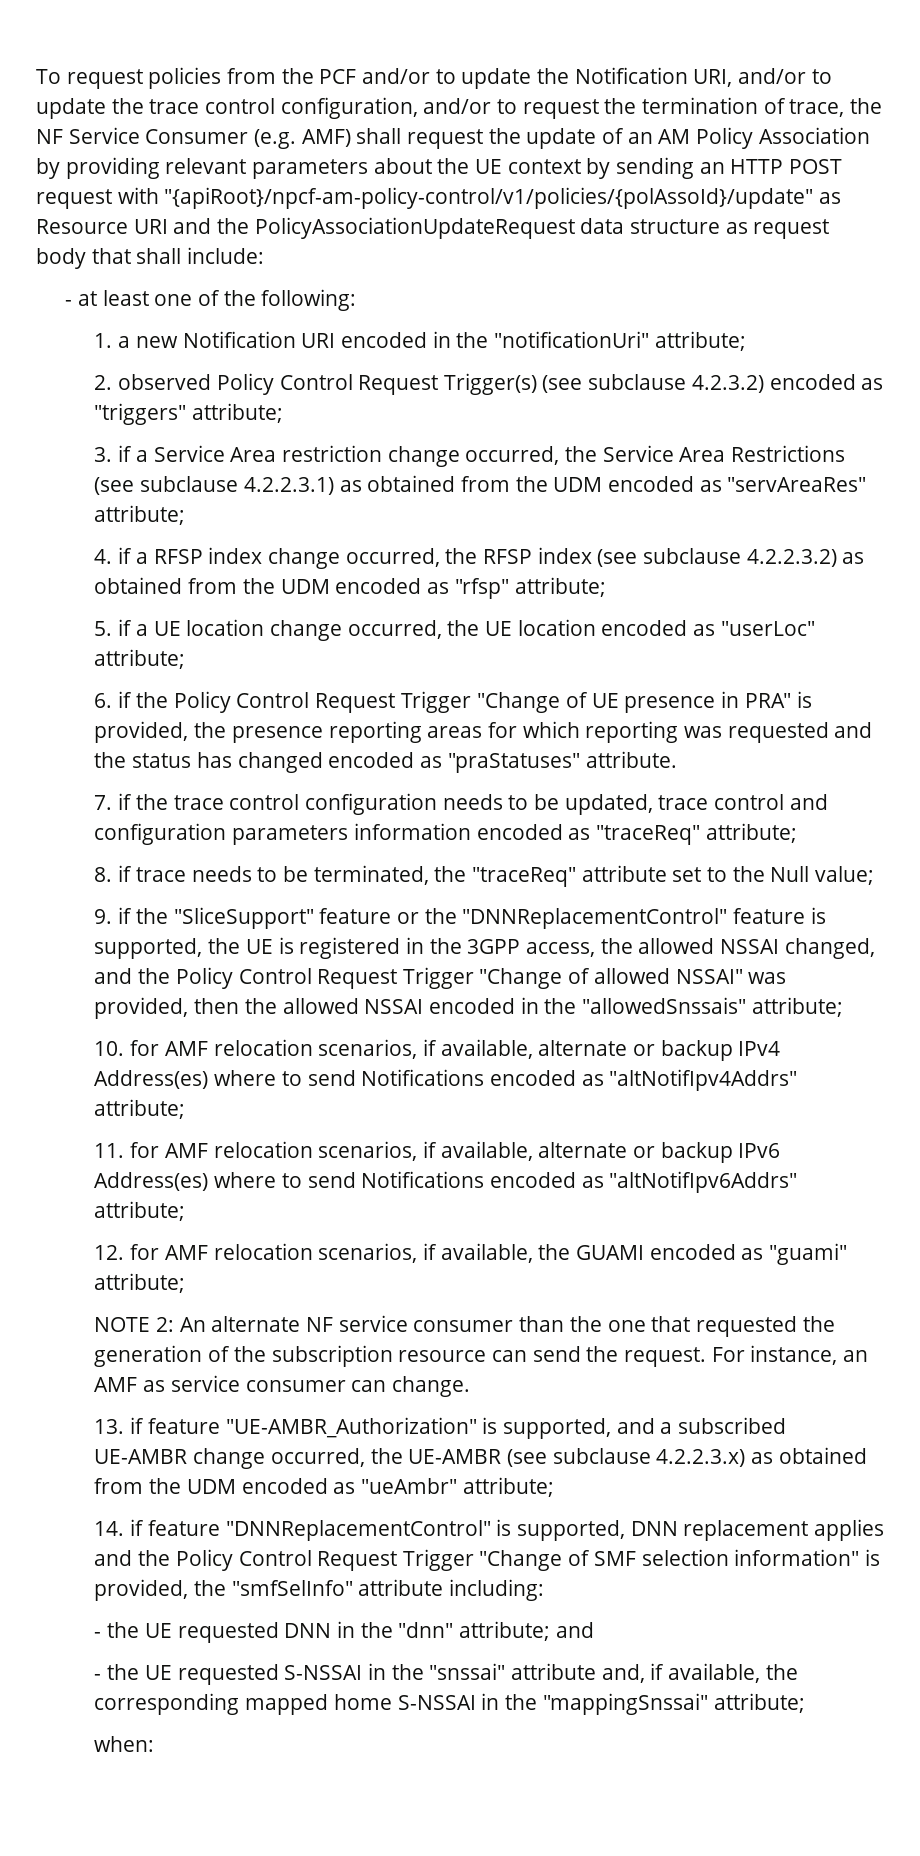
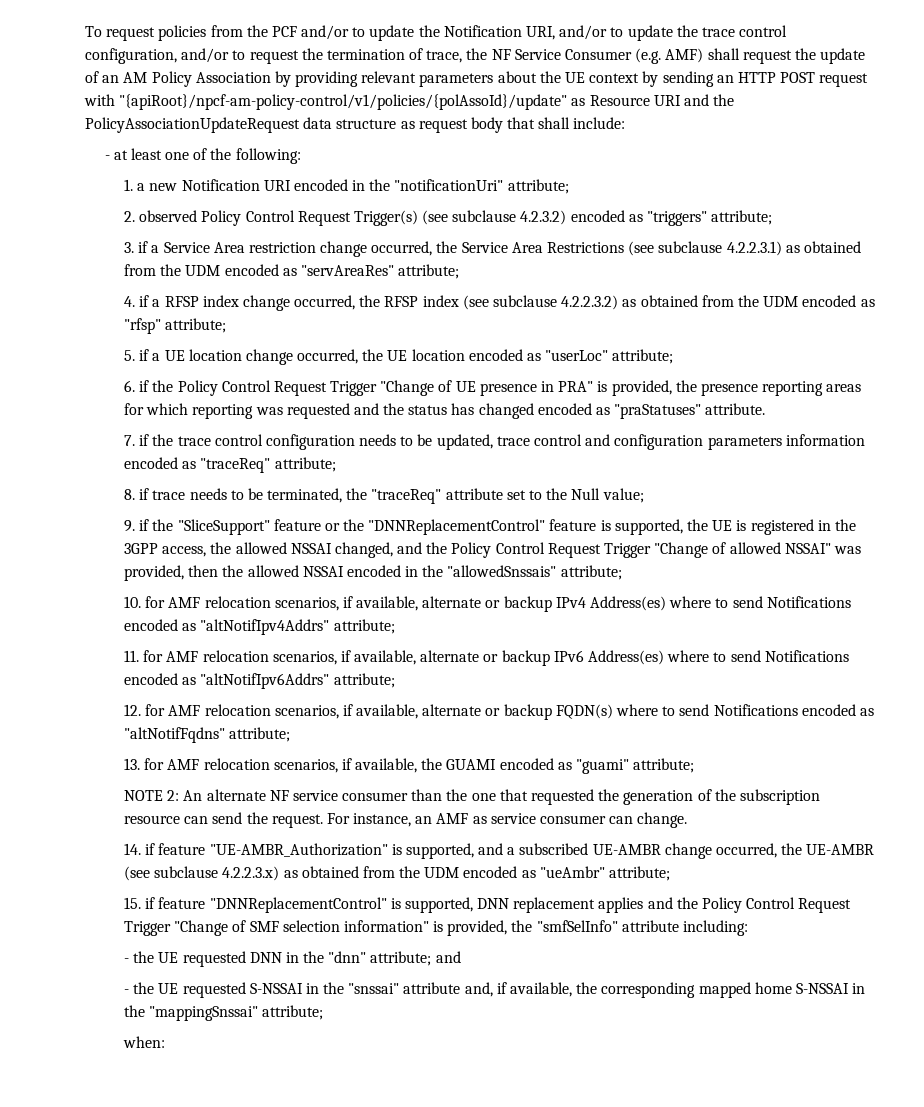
(533, 1253) none -> [422,704,874,720] [123,727,291,743] [123,758,418,773] alternate or backup FQDN(s) where to send Notifications encoded as "altNotifFqdns" attribute; // 13. for AMF relocation scenarios, if available,
[94,1419,125,1434] 13. -> [123,843,141,855] 14.
[94,1521,125,1536] 14. -> [123,897,141,909] 15.

